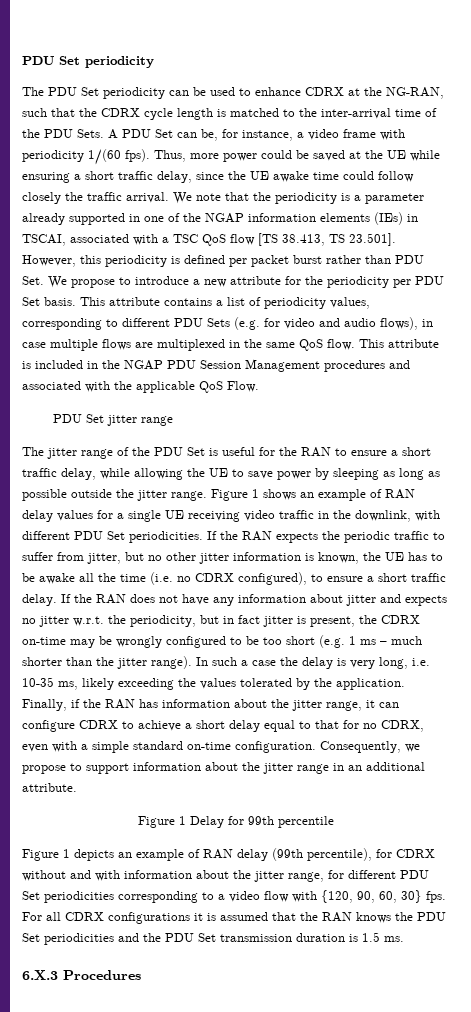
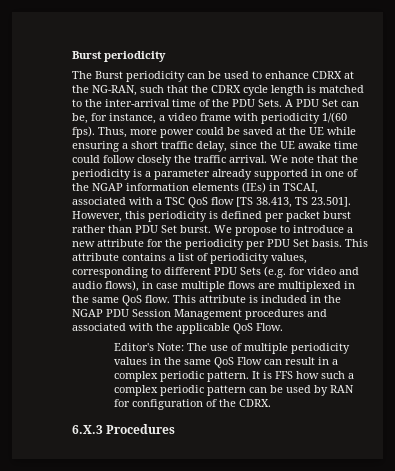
[22,56,80,65] PDU Set -> [72,51,102,59] Burst
[48,87,99,96] PDU Set -> [95,71,123,79] Burst
[22,276,44,285] Set. -> [161,225,211,233] Set burst.
[52,414,173,426] [22,447,431,459] [22,468,440,480] [22,489,415,501] [22,510,440,522] [22,531,445,543] [22,552,443,564] [22,572,446,585] [22,594,447,606] [22,615,420,627] [22,635,422,648] [22,656,430,669] [22,677,405,690] [22,699,399,711] [22,720,424,732] [22,741,420,753] [22,762,425,774] [22,783,77,792] [137,816,334,828] [22,848,435,861] [22,870,429,882] [22,890,446,903] [22,912,446,924] [22,932,404,945] PDU Set jitter range // The jitter range of the PDU Set is useful for the RAN to ensure a short traffic delay, while allowing the UE to save power by sleeping as long as possible outside the jitter range. Figure 1 shows an example of RAN delay values for a single UE receiving video traffic in the downlink, with different PDU Set periodicities. If the RAN expects the periodic traffic to suffer from jitter, but no other jitter information is known, the UE has to be awake all the time (i.e. no CDRX configured), to ensure a short traffic delay. If the RAN does not have any information about jitter and expects no jitter w.r.t. the periodicity, but in fact jitter is present, the CDRX on-time may be wrongly configured to be too short (e.g. 1 ms – much shorter than the jitter range). In such a case the delay is very long, i.e. 10-35 ms, likely exceeding the values tolerated by the application. Finally, if the RAN has information about the jitter range, it can configure CDRX to achieve a short delay equal to that for no CDRX, even with a simple standard on-time configuration. Consequently, we propose to support information about the jitter range in an additional attribute. // Figure 1 Delay for 99th percentile // Figure 1 depicts an example of RAN delay (99th percentile), for CDRX without and with information about the jitter range, for different PDU Set periodicities corresponding to a video flow with {120, 90, 60, 30} fps. For all CDRX configurations it is assumed that the RAN knows the PDU Set periodicities and the PDU Set transmission duration is 1.5 ms. -> [114,343,351,354] [114,357,339,368] [114,371,355,382] [114,385,355,396] [114,399,272,410] Editor's Note: The use of multiple periodicity values in the same QoS Flow can result in a complex periodic pattern. It is FFS how such a complex periodic pattern can be used by RAN for configuration of the CDRX.

